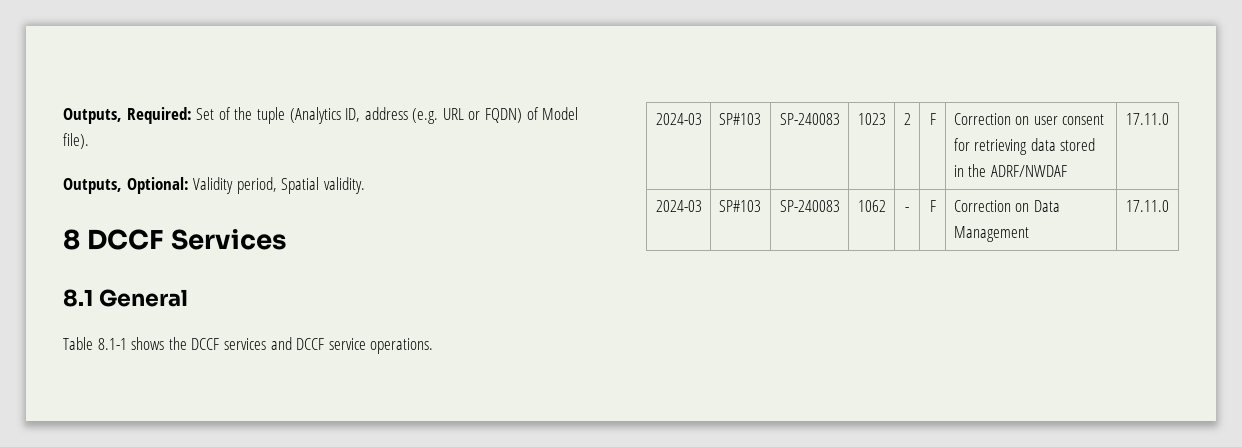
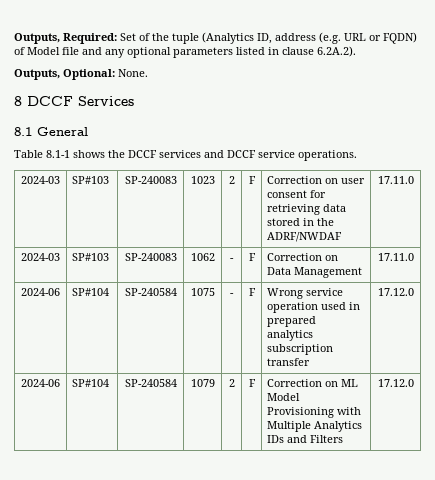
[63,133,89,149] [63,177,365,194] file). // Outputs, Optional: Validity period, Spatial validity. -> [62,46,356,58] [14,69,148,80] file and any optional parameters listed in clause 6.2A.2). // Outputs, Optional: None.
(1169, 206) none -> [21,288,60,296] [72,288,110,296] [124,288,177,296] [190,288,215,296] [230,293,234,296] [248,288,256,296] [267,288,344,299] [267,302,361,313] [267,316,317,327] [267,330,314,341] [267,344,334,355] [267,358,311,366] [377,288,414,296] [21,379,60,387] [72,379,110,387] [124,379,177,387] [190,379,215,387] [228,379,235,387] [248,379,256,387] [267,379,359,387] [267,393,301,401] [267,407,362,418] [267,421,363,432] [267,435,344,443] [377,379,414,387] // 2024-06 | SP#104 | SP-240584 | 1075 | - | F | Wrong service operation used in prepared analytics subscription transfer | 17.12.0 // 2024-06 | SP#104 | SP-240584 | 1079 | 2 | F | Correction on ML Model Provisioning with Multiple Analytics IDs and Filters | 17.12.0

